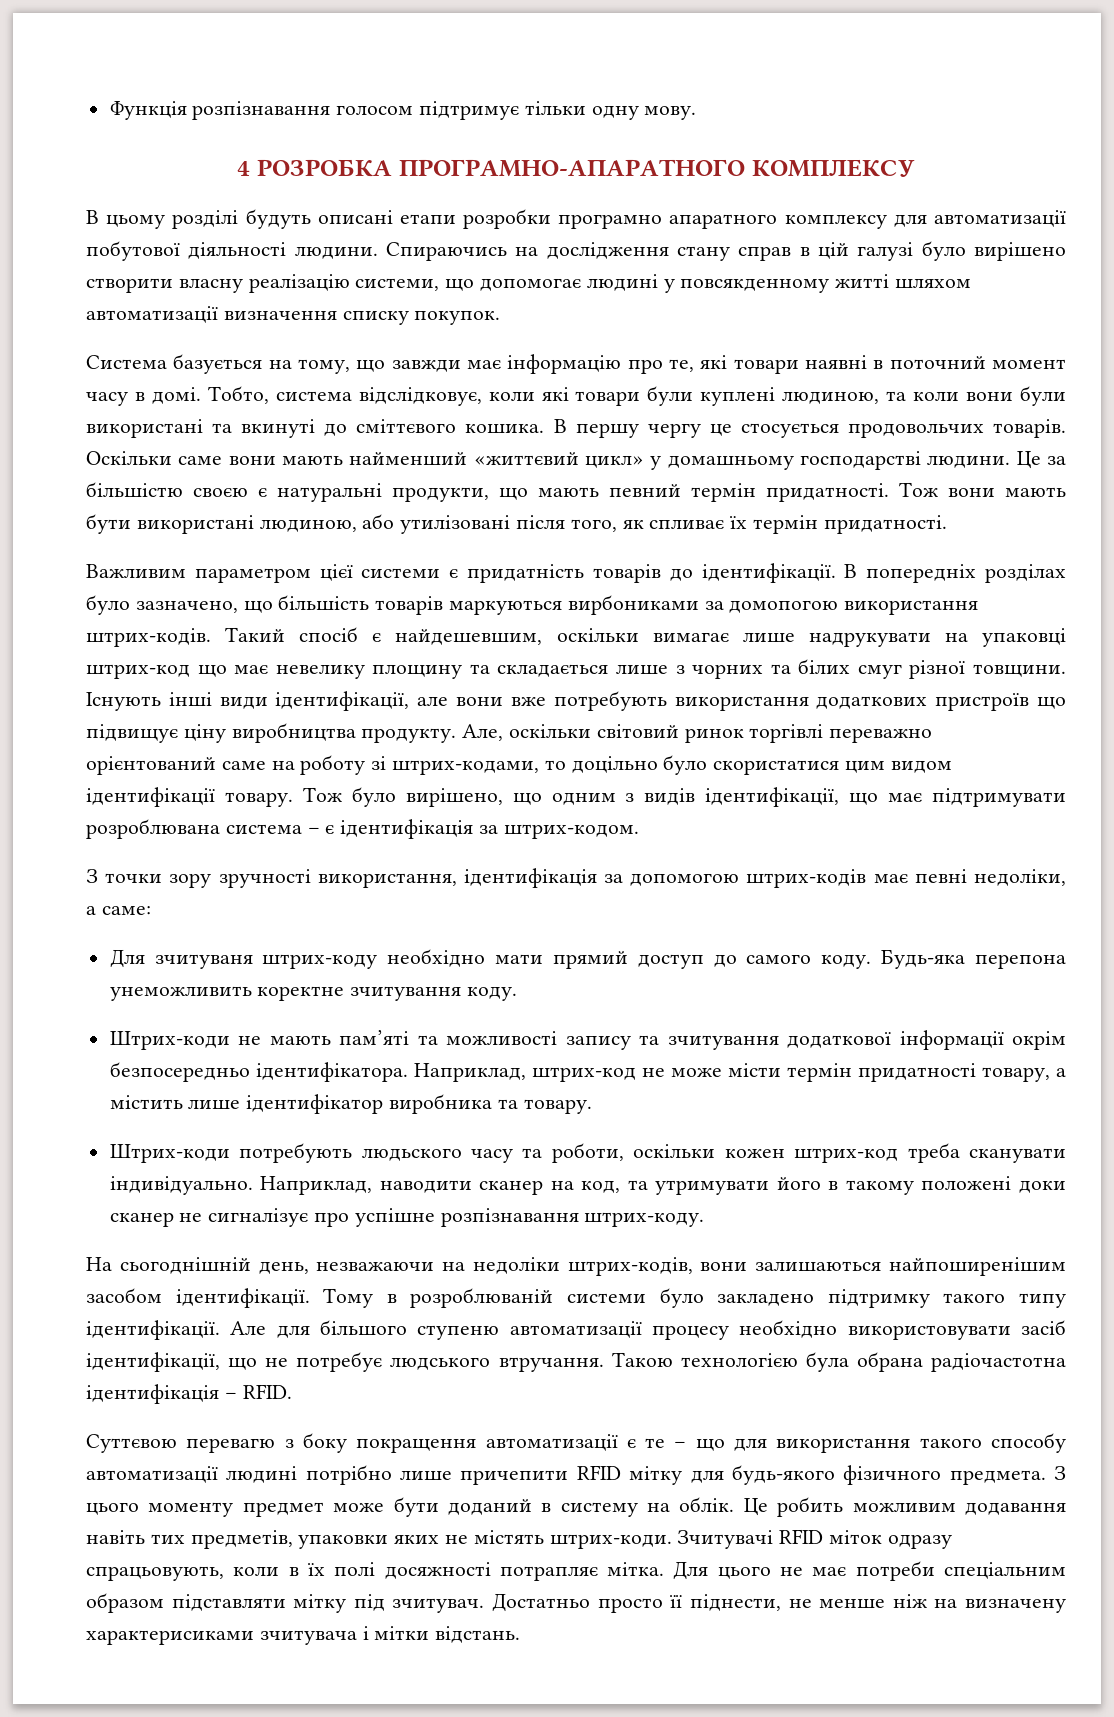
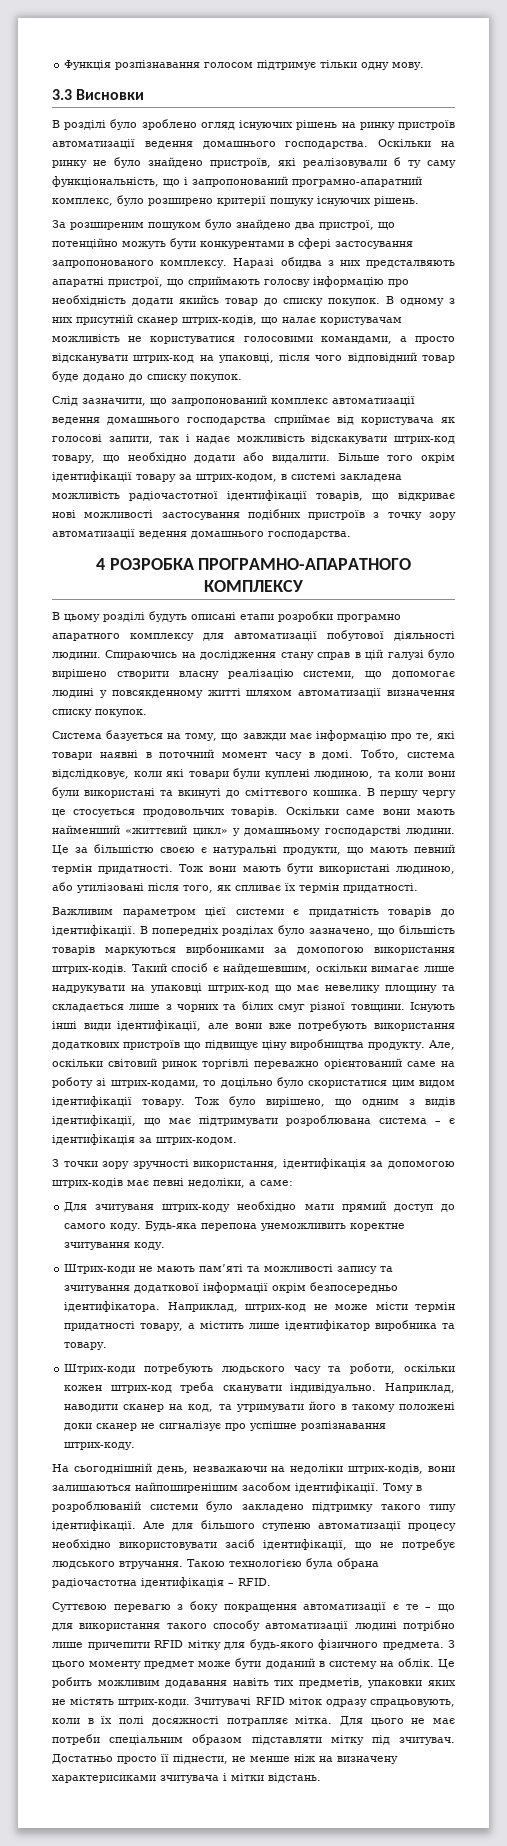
(697, 113) none -> [52,89,145,100] [52,119,456,130] [52,139,456,149] [52,157,456,168] [52,176,422,187] [52,195,419,206] [52,219,395,230] [52,238,413,249] [52,257,456,268] [52,276,409,287] [52,295,456,306] [52,314,402,325] [52,334,456,344] [52,352,455,363] [52,371,242,382] [52,395,415,406] [52,414,456,425] [52,434,455,444] [52,452,455,463] [52,471,402,482] [52,490,455,501] [52,509,456,520] [52,529,351,539] // 3.3 Висновки // В розділі було зроблено огляд існуючих рішень на ринку пристроїв автоматизації ведення домашнього господарства. Оскільки на ринку не було знайдено пристроїв, які реалізовували б ту саму функціональність, що і запропонований програмно-апаратний комплекс, було розширено критерії пошуку існуючих рішень. // За розширеним пошуком було знайдено два пристрої, що потенційно можуть бути конкурентами в сфері застосування запропонованого комплексу. Наразі обидва з них предсталвяють апаратні пристрої, що сприймають голосву інформацію про необхідність додати якийсь товар до списку покупок. В одному з них присутній сканер штрих-кодів, що налає користувачам можливість не користуватися голосовими командами, а просто відсканувати штрих-код на упаковці, після чого відповідний товар буде додано до списку покупок. // Слід зазначити, що запропонований комплекс автоматизації ведення домашнього господарства сприймає від користувача як голосові запити, так і надає можливість відскакувати штрих-код товару, що необхідно додати або видалити. Більше того окрім ідентифікації товару за штрих-кодом, в системі закладена можливість радіочастотної ідентифікації товарів, що відкриває нові можливості застосування подібних пристроїв з точку зору автоматизації ведення домашнього господарства.

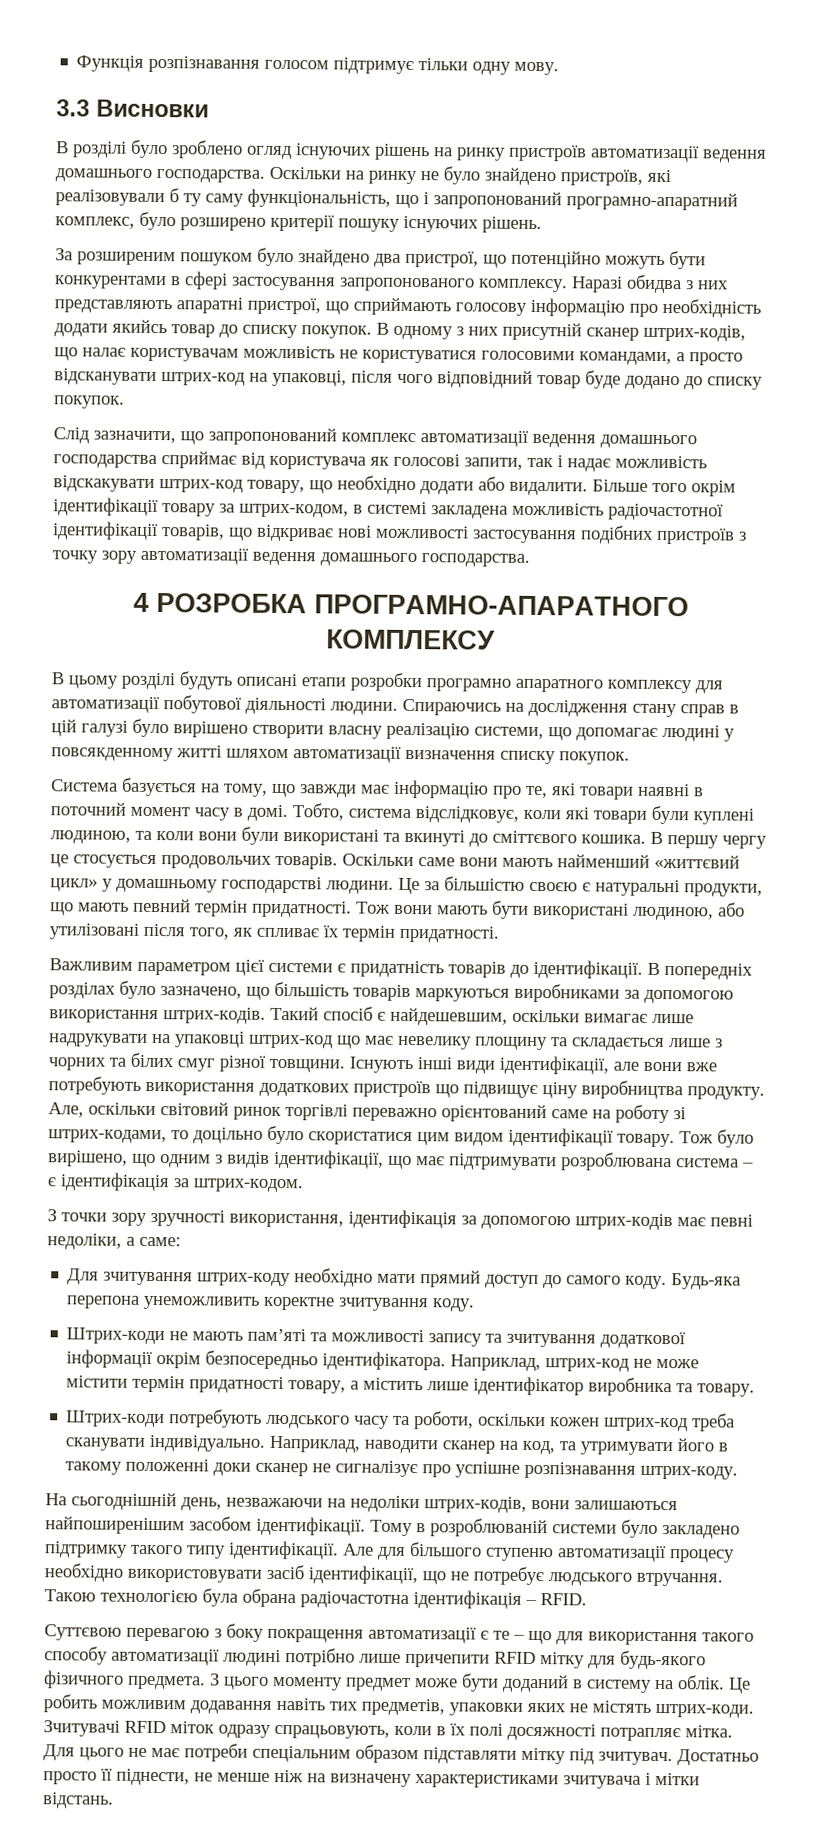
[366,260,456,268] предсталвяють -> [54,299,172,314] представляють
[264,279,310,287] голосву -> [455,302,527,316] голосову
[392,671,455,679] допомогає -> [576,727,658,741] допомагає
[186,944,364,955] вирбониками за домопогою -> [514,983,734,1004] виробниками за допомогою
[95,1204,155,1212] зчитуваня -> [103,1271,194,1286] зчитування
[375,1302,408,1310] місти -> [66,1375,129,1388] містити
[221,1366,285,1374] людьского -> [266,1414,351,1429] людського
[399,1402,456,1410] положені -> [125,1458,210,1472] положенні
[113,1604,171,1612] перевагю -> [126,1627,210,1642] перевагою
[52,1775,156,1783] характерисиками -> [415,1774,559,1789] характеристиками

